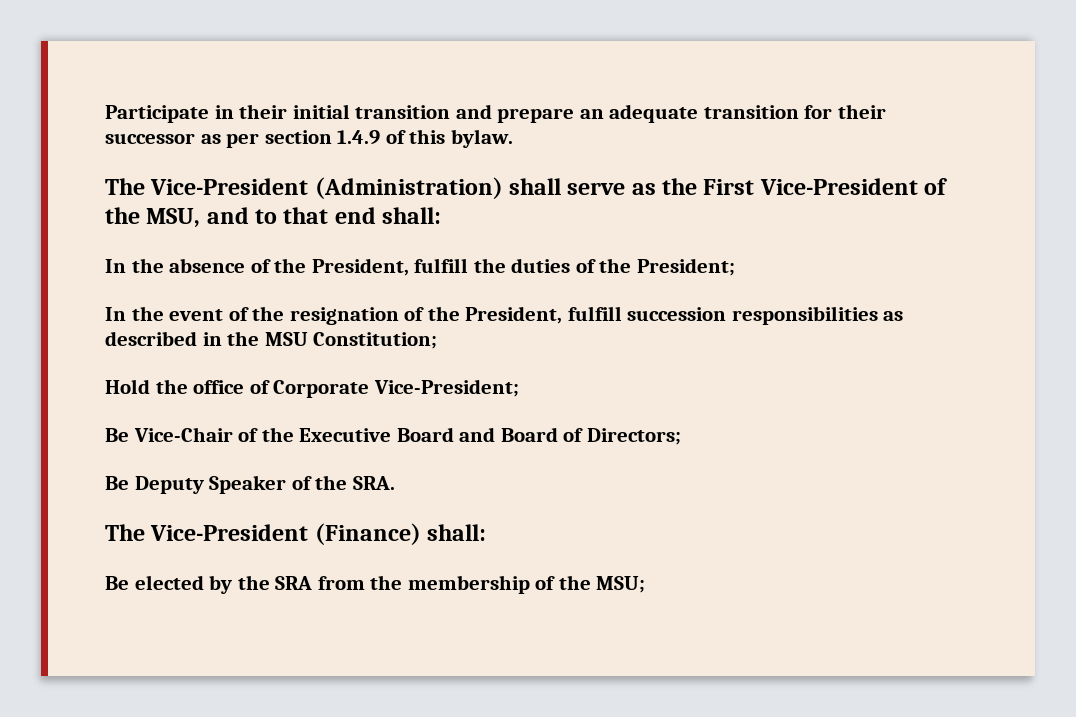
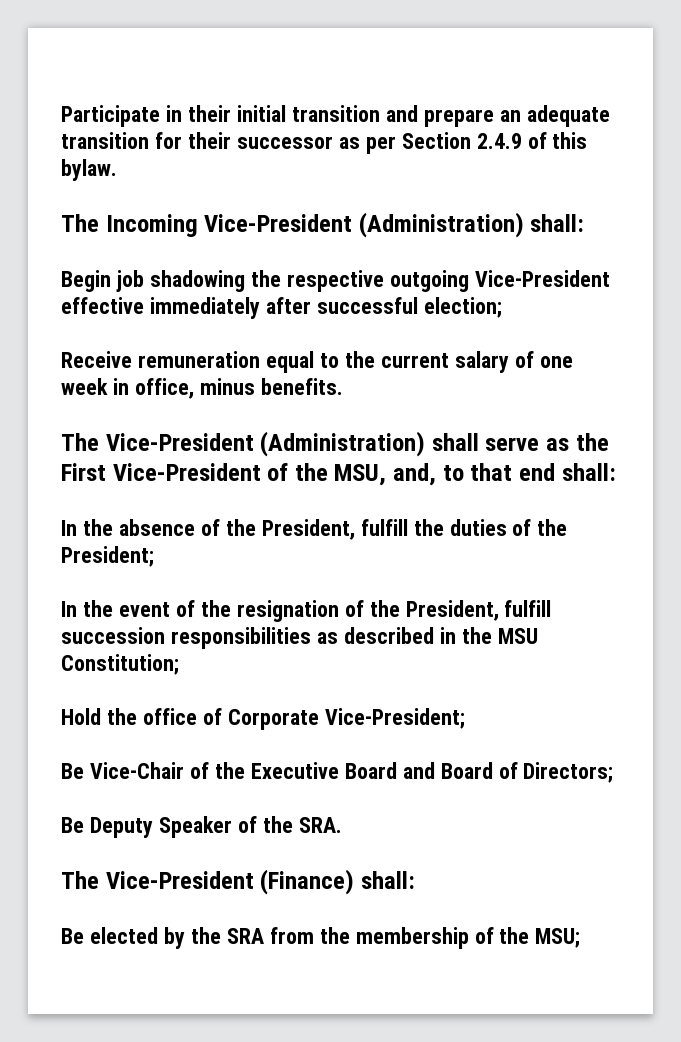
[264,130,381,145] section 1.4.9 -> [401,132,522,149] Section 2.4.9
(513, 138) none -> [61,212,585,238] [61,270,610,292] [61,297,502,319] [61,351,573,373] [61,378,343,399] // The Incoming Vice-President (Administration) shall: // Begin job shadowing the respective outgoing Vice-President effective immediately after successful election; // Receive remuneration equal to the current salary of one week in office, minus benefits.
[206,207,249,224] and -> [393,463,437,486] and,

